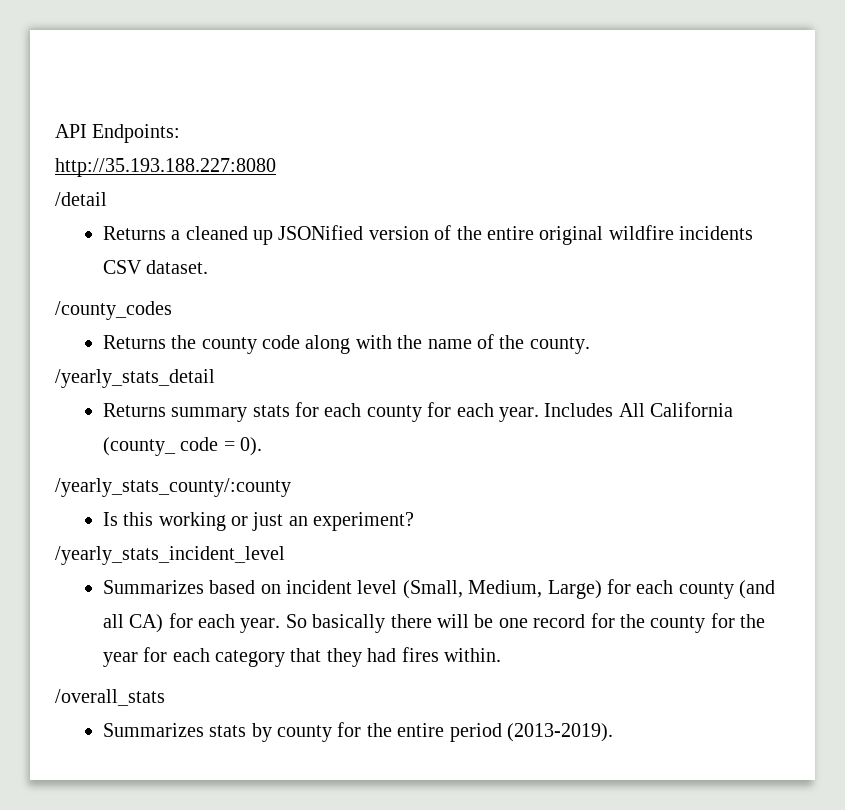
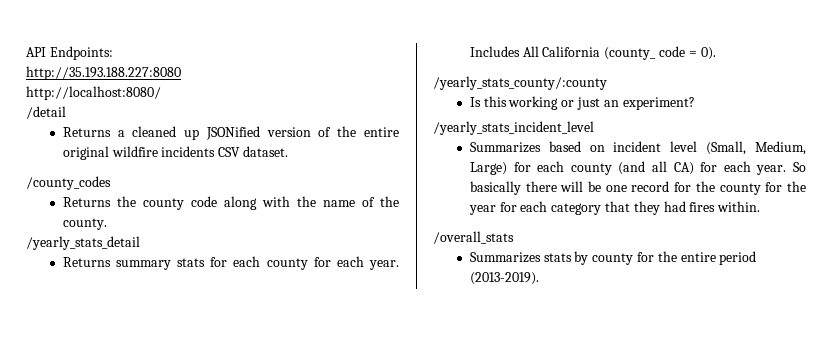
(276, 167) none -> [26,86,161,100] // http://localhost:8080/

